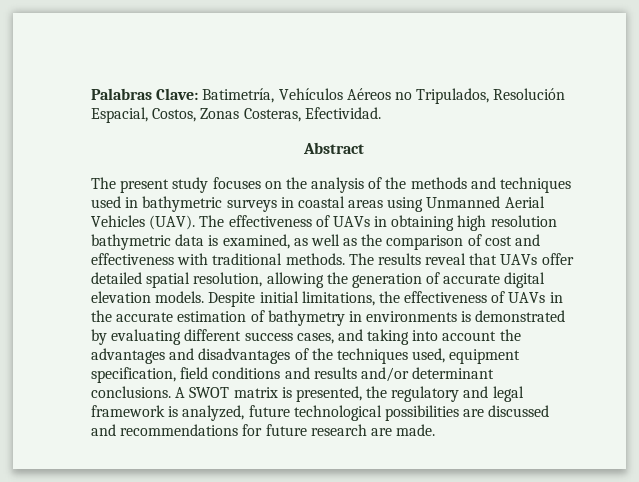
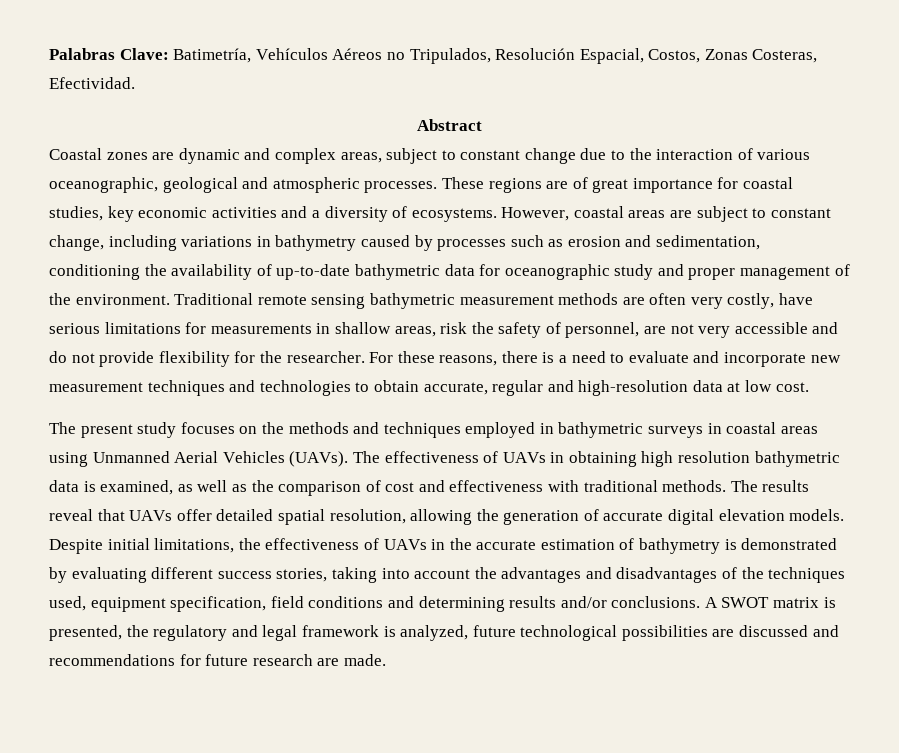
(364, 148) none -> [49,148,811,164] [49,177,794,193] [49,206,831,222] [49,235,761,251] [49,264,850,280] [49,293,814,309] [49,322,839,338] [49,351,841,367] [49,380,809,396] // Coastal zones are dynamic and complex areas, subject to constant change due to the interaction of various oceanographic, geological and atmospheric processes. These regions are of great importance for coastal studies, key economic activities and a diversity of ecosystems. However, coastal areas are subject to constant change, including variations in bathymetry caused by processes such as erosion and sedimentation, conditioning the availability of up-to-date bathymetric data for oceanographic study and proper management of the environment. Traditional remote sensing bathymetric measurement methods are often very costly, have serious limitations for measurements in shallow areas, risk the safety of personnel, are not very accessible and do not provide flexibility for the researcher. For these reasons, there is a need to evaluate and incorporate new measurement techniques and technologies to obtain accurate, regular and high-resolution data at low cost.
[311,177,407,193] analysis of the -> (284, 428) none
[91,196,121,208] used -> [465,422,536,438] employed
[149,215,196,230] (UAV). -> [289,451,349,467] (UAVs).
[348,311,458,322] in environments -> (721, 546) none
[296,329,363,344] cases, and -> [276,568,328,582] stories,
(310, 373) none -> [418,596,505,612] determining
[412,367,495,379] determinant -> (607, 602) none

